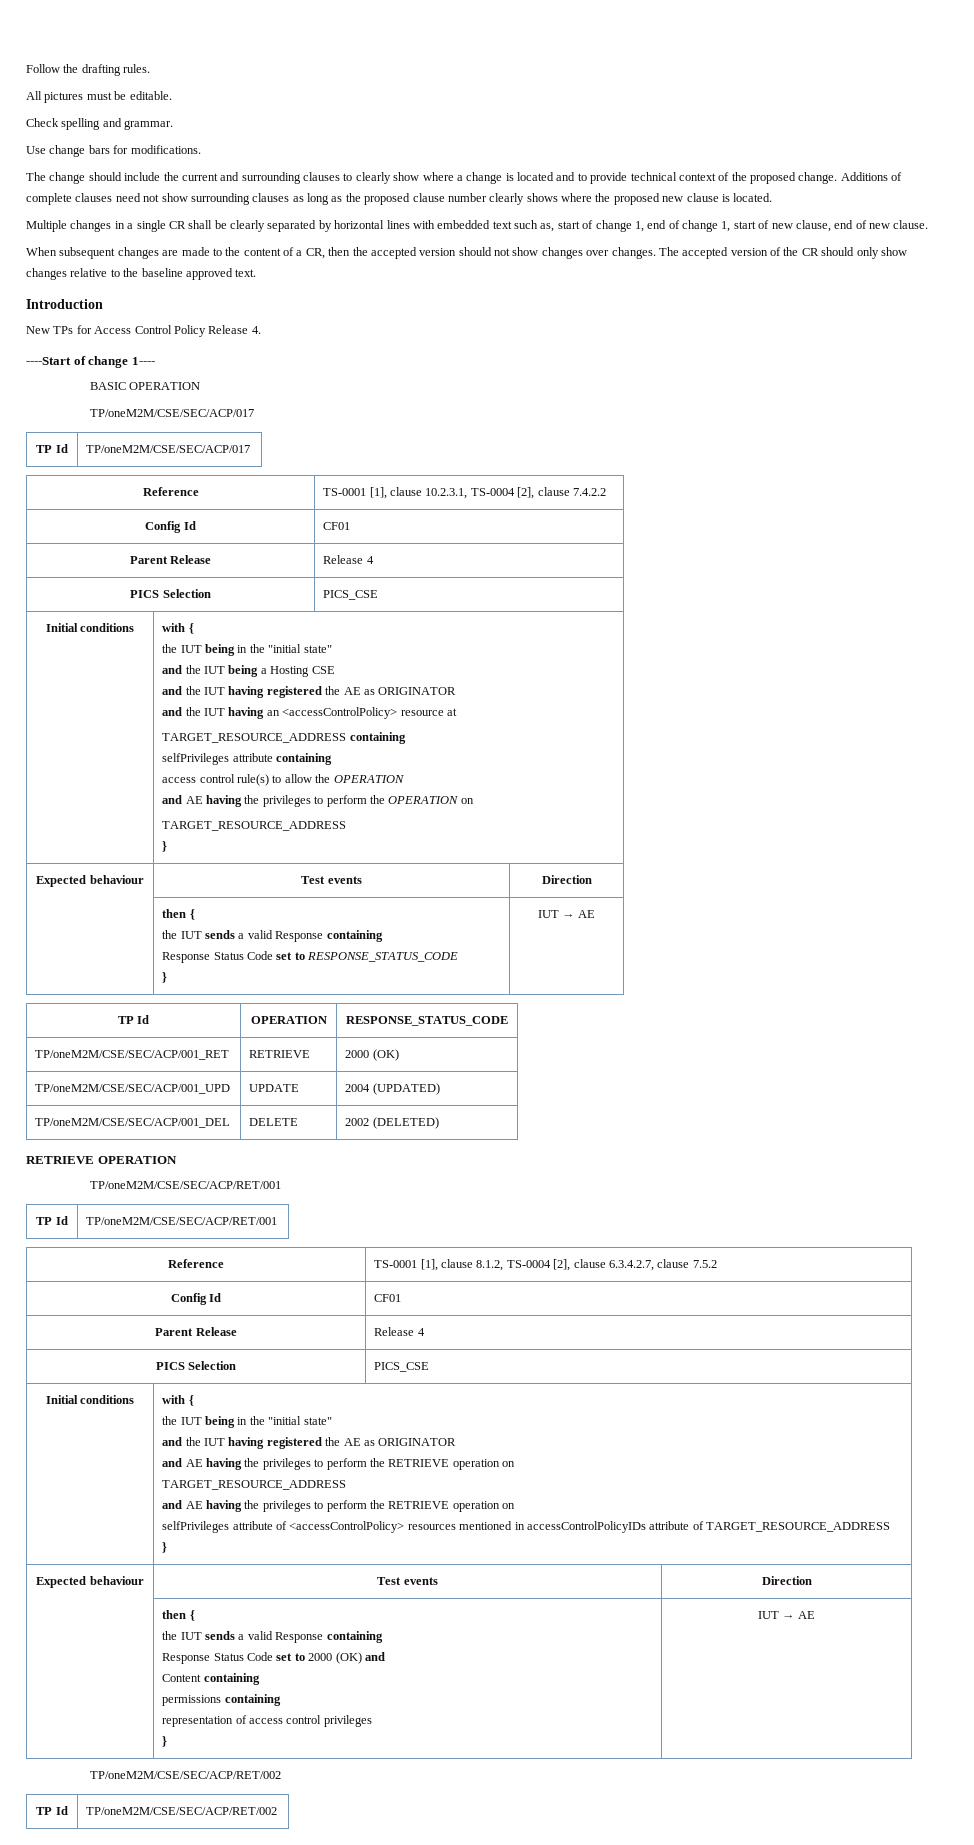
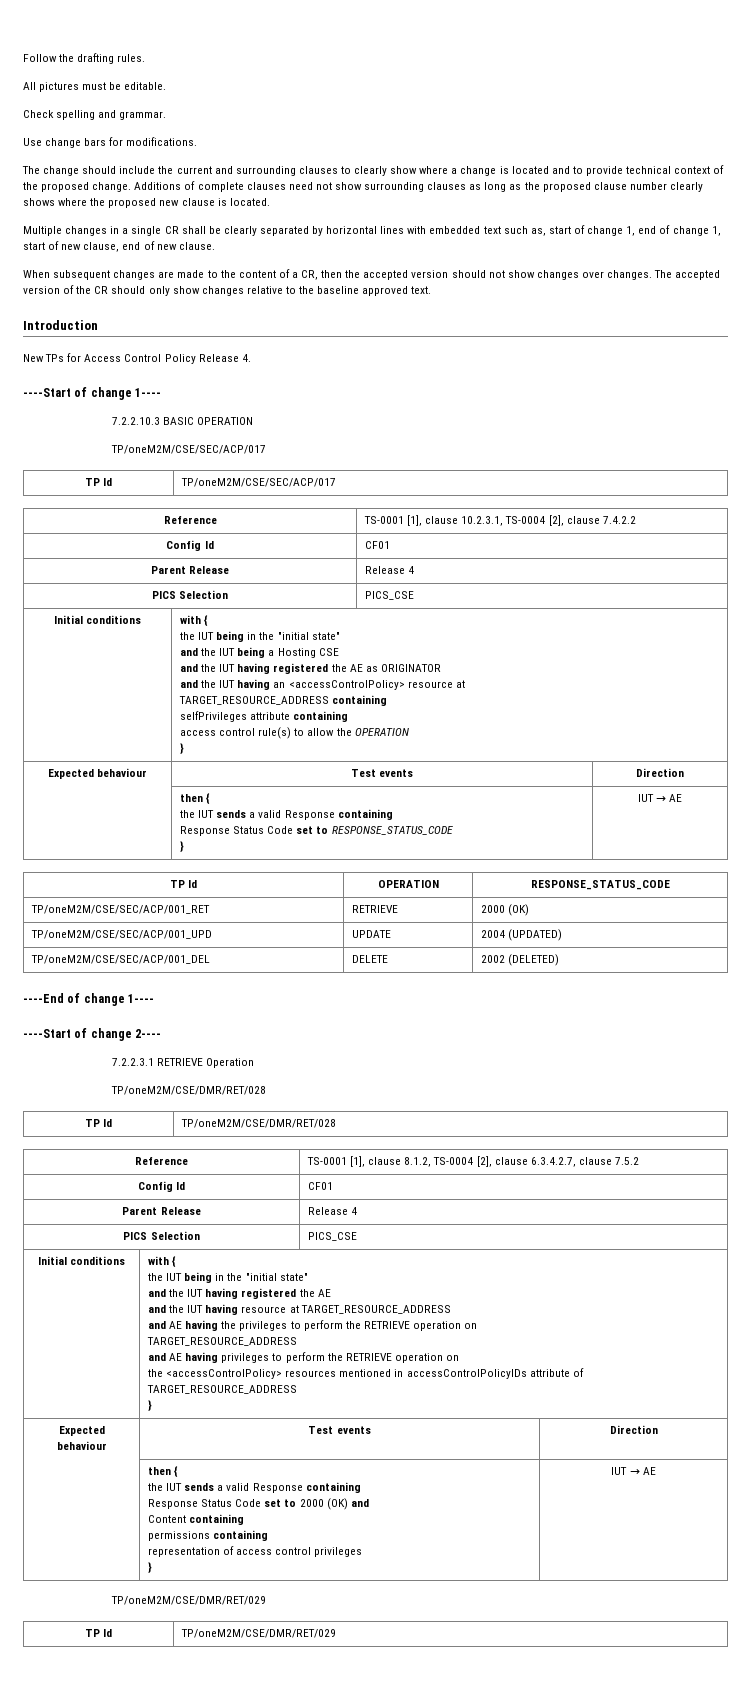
(155, 361) none -> [111,417,160,425] 7.2.2.10.3
[162,795,474,807] [162,821,347,831] // and AE having the privileges to perform the OPERATION on // TARGET_RESOURCE_ADDRESS -> (409, 732) none
[26,1156,177,1164] [89,1181,281,1189] [36,1216,68,1225] [86,1217,278,1225] RETRIEVE OPERATION // TP/oneM2M/CSE/SEC/ACP/RET/001 // TP Id | TP/oneM2M/CSE/SEC/ACP/RET/001 -> [23,993,155,1006] [23,1028,162,1041] [111,1058,254,1068] [110,1086,266,1095] [84,1119,113,1127] [180,1119,336,1128] ----End of change 1---- // ----Start of change 2---- // 7.2.2.3.1 RETRIEVE Operation // TP/oneM2M/CSE/DMR/RET/028 // TP Id | TP/oneM2M/CSE/DMR/RET/028
[363,1438,457,1446] as ORIGINATOR -> [147,1304,451,1315] // and the IUT having resource at TARGET_RESOURCE_ADDRESS
[244,1500,516,1512] [162,1521,288,1533] the privileges to perform the RETRIEVE operation on // selfPrivileges attribute of -> [221,1352,459,1363] [147,1369,163,1377] privileges to perform the RETRIEVE operation on // the
[89,1771,281,1779] [36,1806,68,1815] [86,1807,278,1815] TP/oneM2M/CSE/SEC/ACP/RET/002 // TP Id | TP/oneM2M/CSE/SEC/ACP/RET/002 -> [110,1596,266,1605] [84,1629,113,1637] [180,1629,336,1638] TP/oneM2M/CSE/DMR/RET/029 // TP Id | TP/oneM2M/CSE/DMR/RET/029

